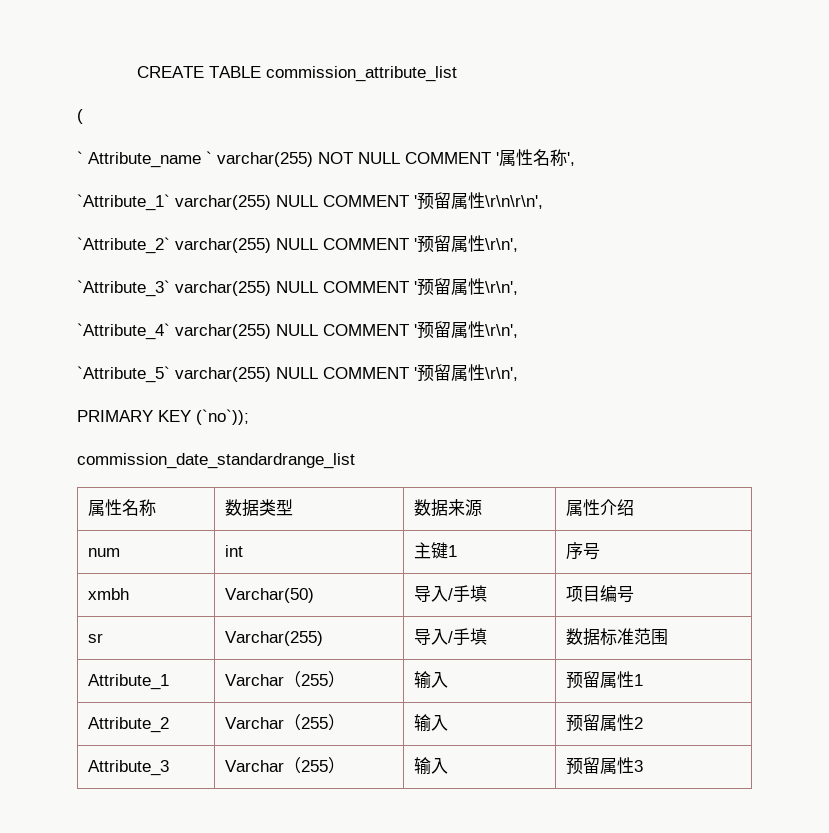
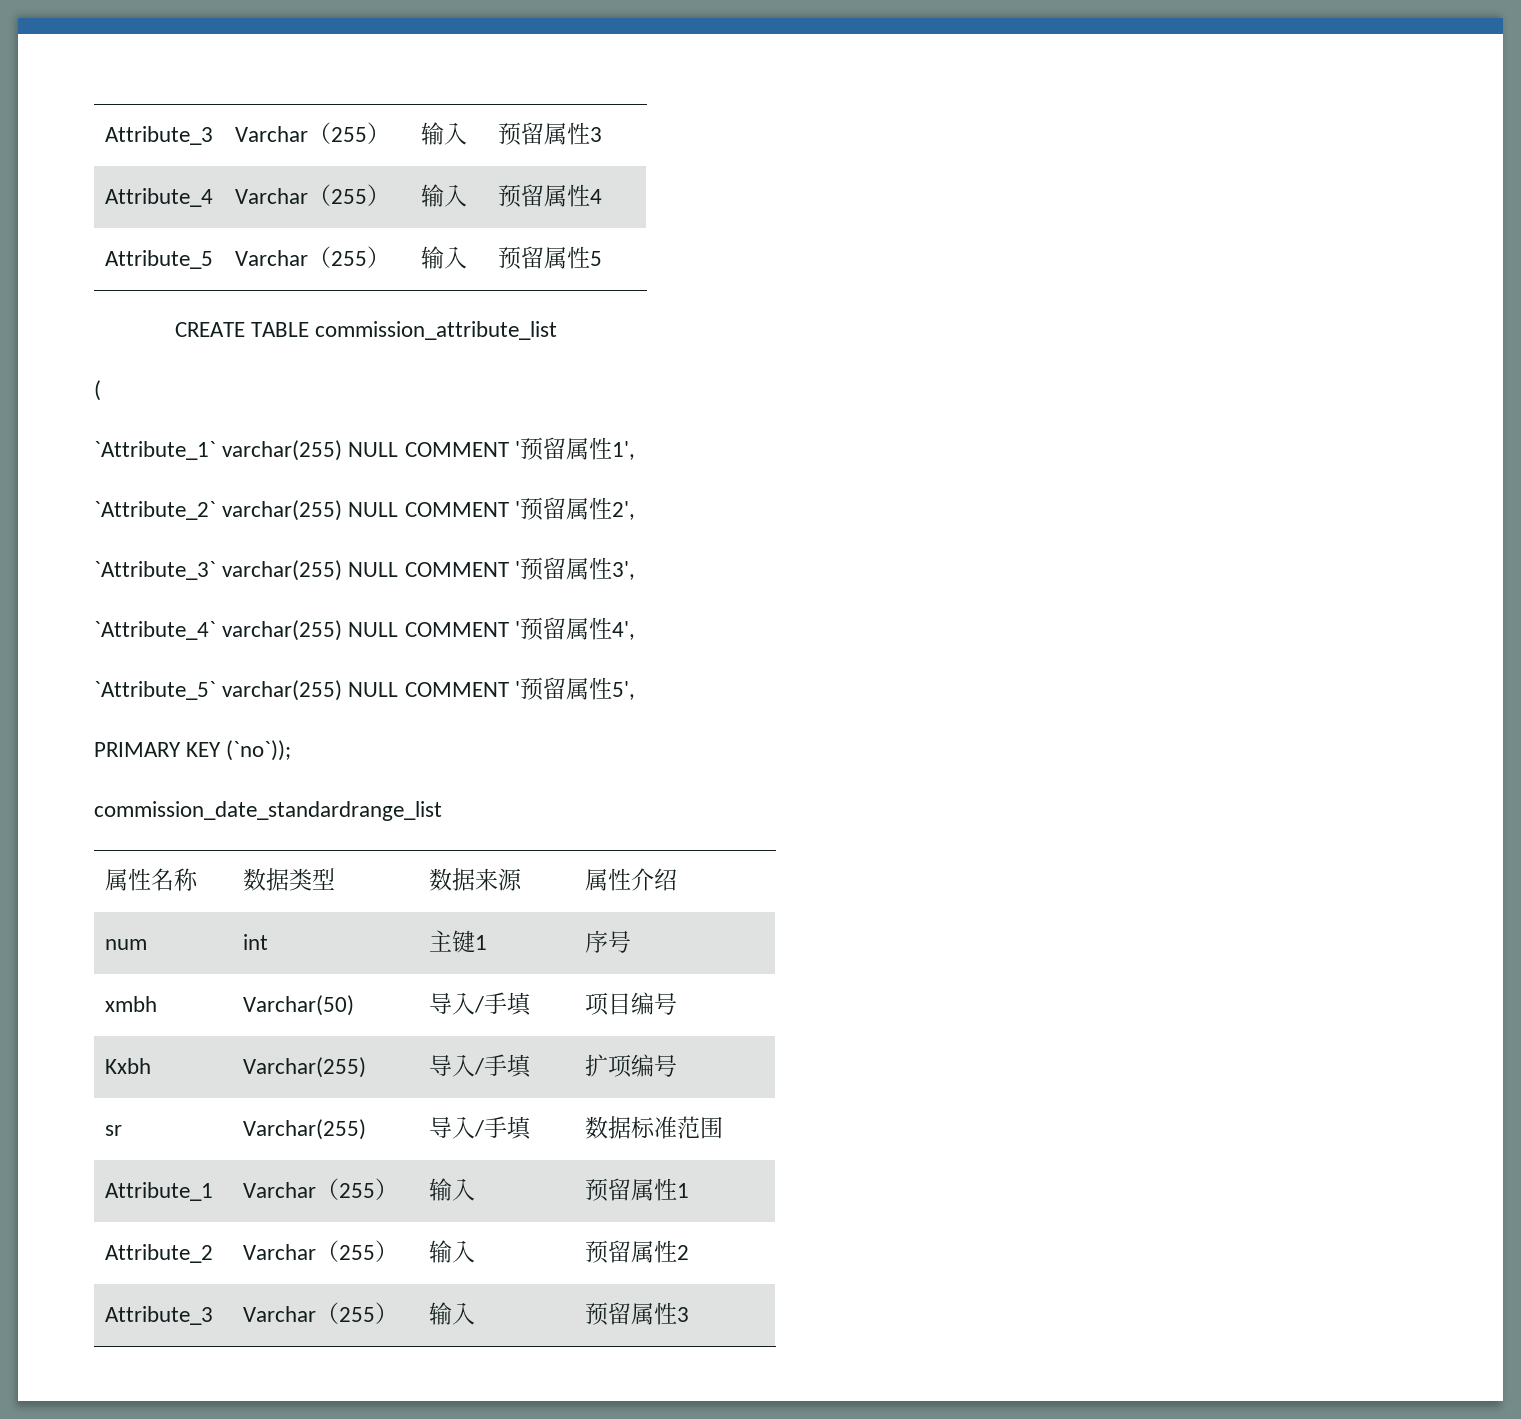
[136,66,457,82] [77,109,83,124] [77,149,575,168] CREATE TABLE commission_attribute_list // ( // ` Attribute_name ` varchar(255) NOT NULL COMMENT '属性名称', -> [104,126,213,145] [234,122,390,144] [420,122,467,145] [497,122,602,146] [104,188,213,207] [234,184,390,206] [420,184,467,207] [497,184,602,208] [104,250,213,269] [234,246,390,268] [420,246,467,269] [497,246,602,270] [174,321,558,340] [94,380,101,401] Attribute_3 | Varchar（255） | 输入 | 预留属性3 // Attribute_4 | Varchar（255） | 输入 | 预留属性4 // Attribute_5 | Varchar（255） | 输入 | 预留属性5 // CREATE TABLE commission_attribute_list // (
[485,195,543,209] \r\n\r\n', -> [611,441,635,460] 1',
[485,238,518,252] \r\n', -> [611,501,635,520] 2',
[485,281,518,295] \r\n', -> [611,561,635,580] 3',
[485,324,518,338] \r\n', -> [611,621,635,640] 4',
[485,367,518,381] \r\n', -> [611,681,635,700] 5',
(634, 594) none -> [104,1058,151,1074] [242,1057,366,1078] [428,1054,532,1078] [584,1054,677,1078] // Kxbh | Varchar(255) | 导入/手填 | 扩项编号

